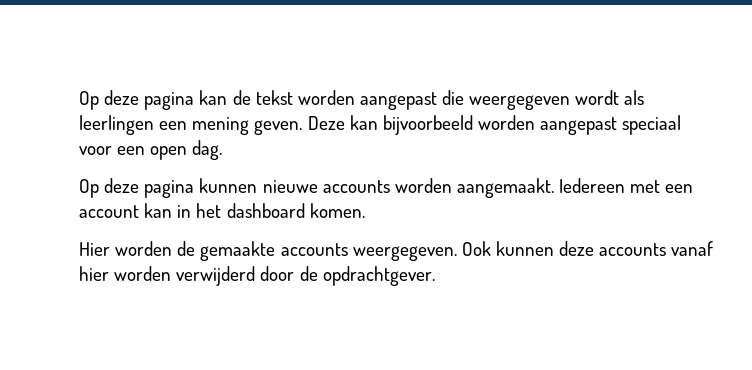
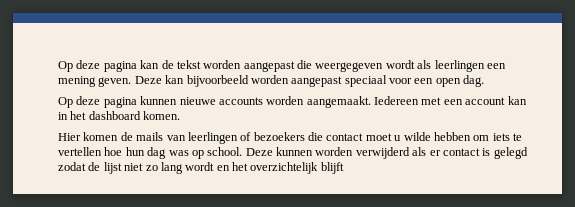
[115,241,714,261] [79,266,435,286] worden de gemaakte accounts weergegeven. Ook kunnen deze accounts vanaf hier worden verwijderd door de opdrachtgever. -> [83,132,522,144] [58,147,528,159] [58,162,344,174] komen de mails van leerlingen of bezoekers die contact moet u wilde hebben om iets te vertellen hoe hun dag was op school. Deze kunnen worden verwijderd als er contact is gelegd zodat de lijst niet zo lang wordt en het overzichtelijk blijft

